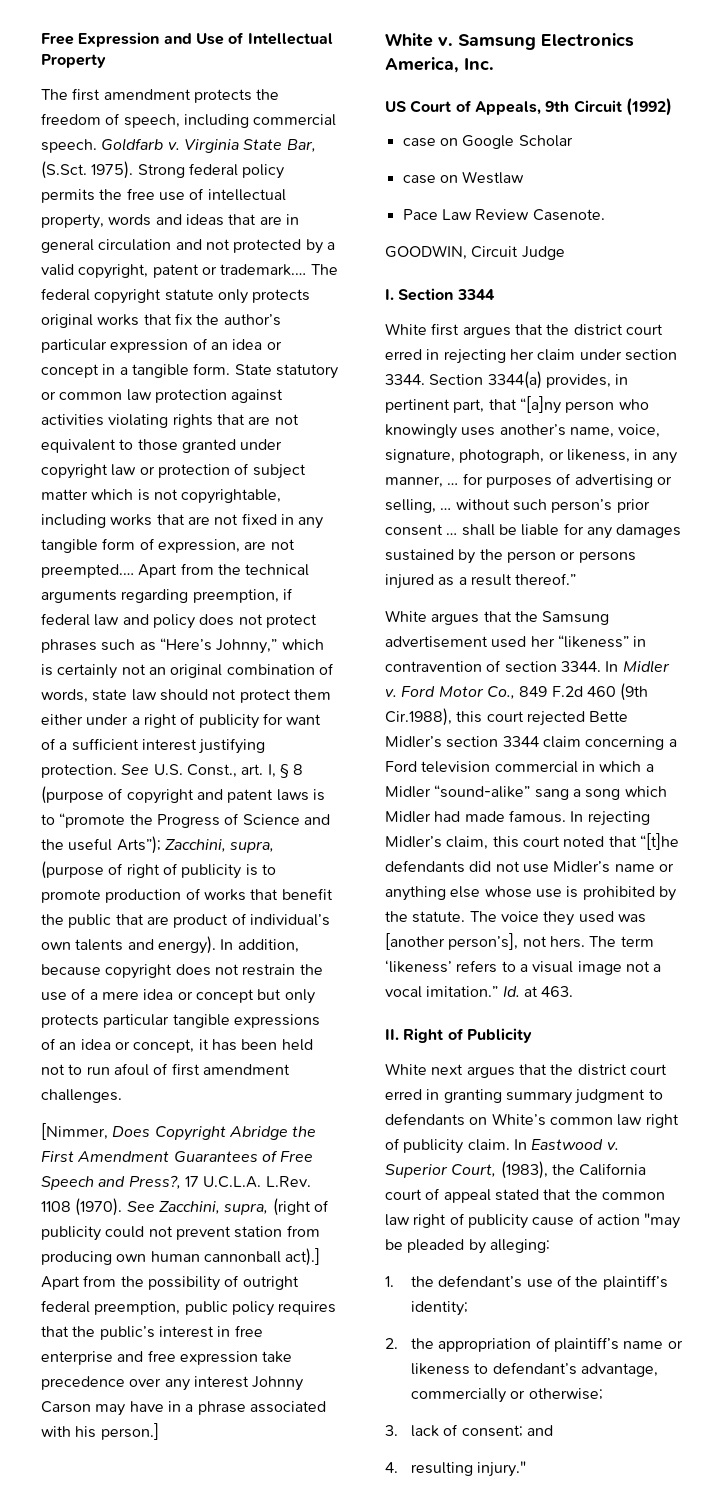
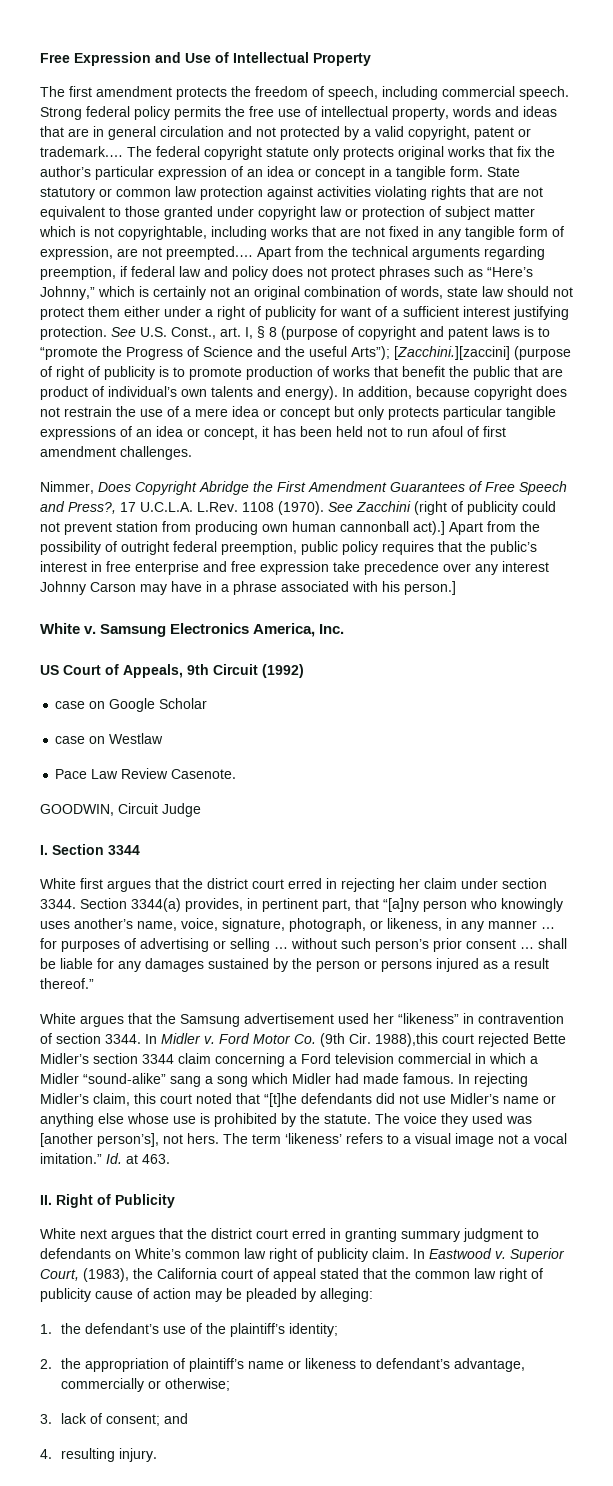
[101,138,316,153] [41,161,134,179] Goldfarb v. Virginia State Bar, (S.Sct. 1975). -> (569, 93) none
[164,839,275,853] Zacchini, supra, -> [394,346,510,360] [Zacchini.][zaccini]
[41,1123,108,1140] [Nimmer, -> [40,481,94,494] Nimmer,
[158,1201,269,1215] Zacchini, supra, -> [356,501,411,512] Zacchini
[385,476,443,488] manner, -> [488,920,537,929] manner
[385,499,436,513] selling, -> [230,938,270,952] selling
[486,683,649,701] [385,708,483,726] Co., 849 F.2d 460 (9th Cir.1988), this -> [294,1033,438,1047] Co. (9th Cir. 1988),this
[644,1213,681,1229] "may -> [195,1291,222,1302] may
[477,1461,527,1477] injury." -> [119,1448,158,1462] injury.

